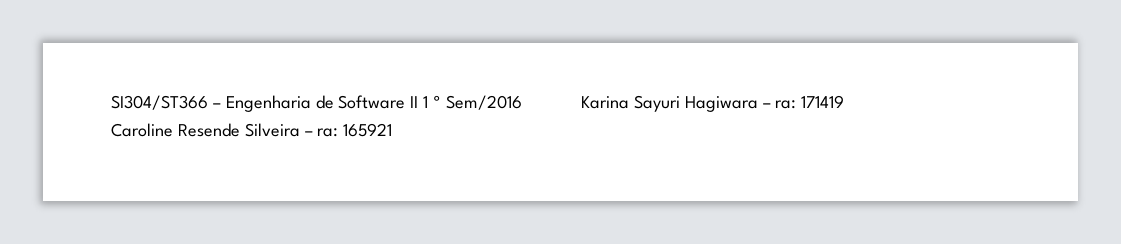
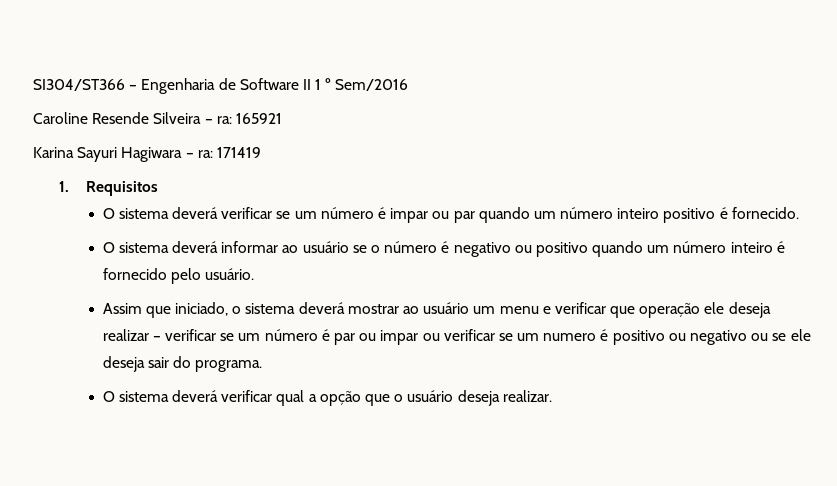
(845, 101) none -> [59,181,158,196] [102,207,799,223] [102,241,785,257] [102,268,255,284] [102,302,771,318] [102,329,811,345] [102,356,263,372] [102,390,552,406] // 1. Requisitos // O sistema deverá verificar se um número é impar ou par quando um número inteiro positivo é fornecido. // O sistema deverá informar ao usuário se o número é negativo ou positivo quando um número inteiro é fornecido pelo usuário. // Assim que iniciado, o sistema deverá mostrar ao usuário um menu e verificar que operação ele deseja realizar – verificar se um número é par ou impar ou verificar se um numero é positivo ou negativo ou se ele deseja sair do programa. // O sistema deverá verificar qual a opção que o usuário deseja realizar.

